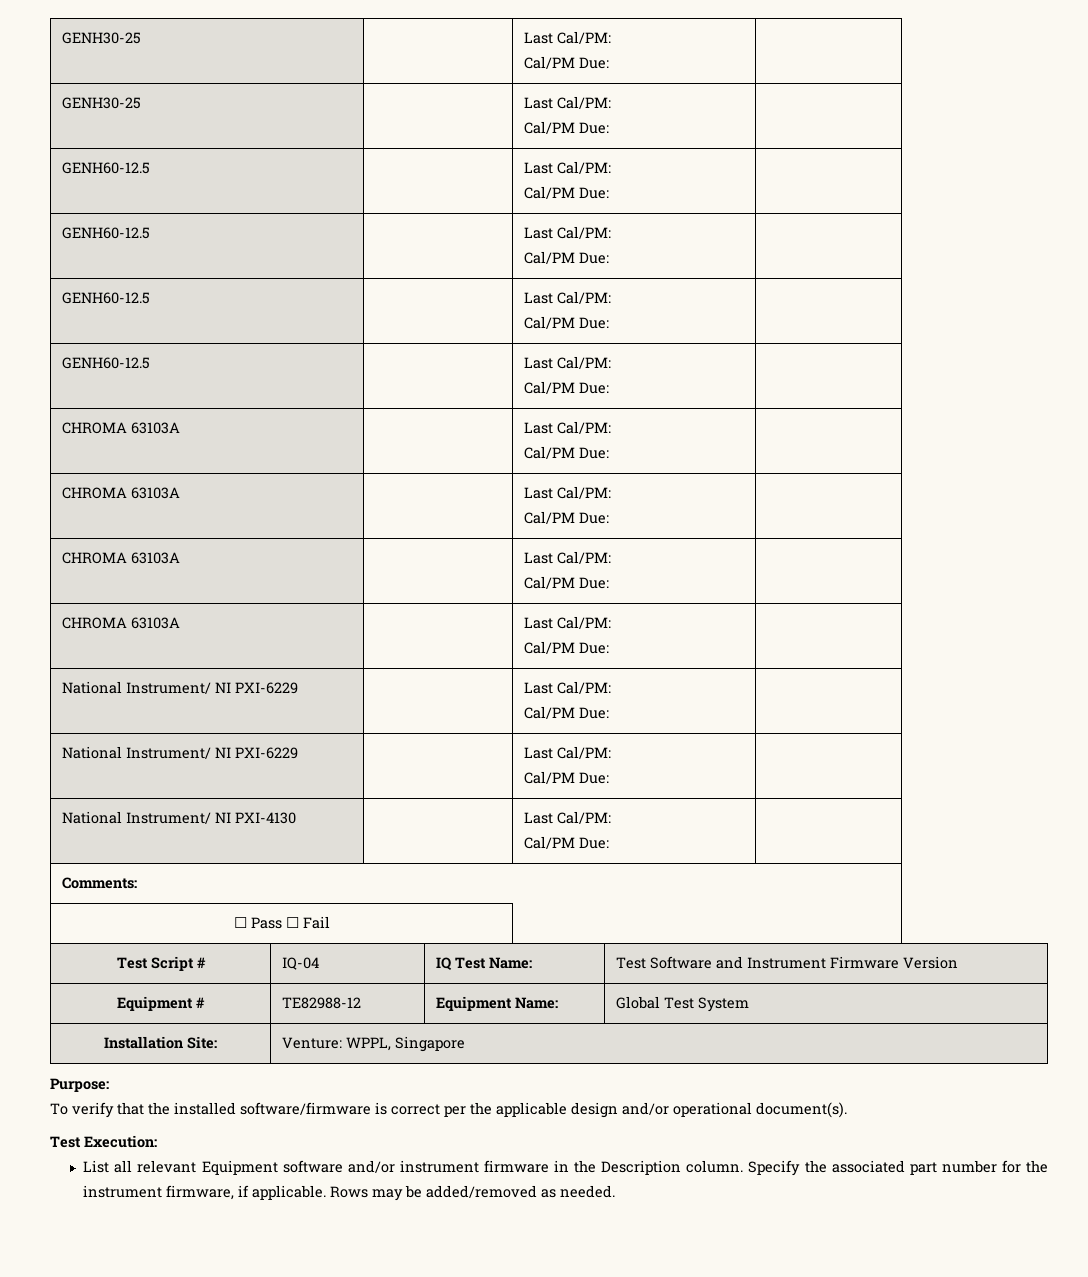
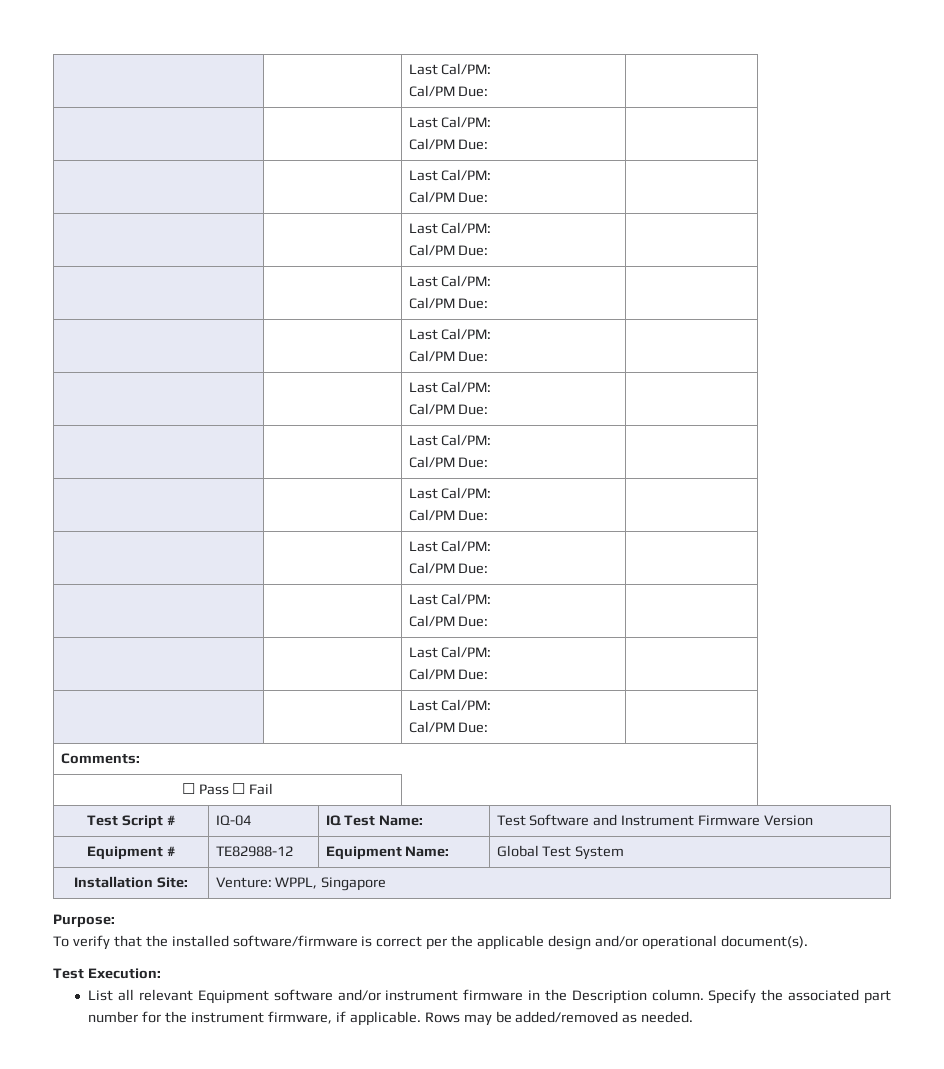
[61,32,141,44] [523,31,611,44] [523,56,609,69] [61,97,141,109] [523,96,611,109] [523,121,609,134] [61,162,150,174] [523,161,611,174] [523,186,609,199] [61,227,150,239] [523,226,611,239] [523,251,609,264] [61,292,150,304] [523,291,611,304] [523,316,609,329] [61,357,150,369] [523,356,611,369] [523,381,609,394] [61,422,180,434] [523,421,611,434] [523,446,609,459] [61,487,180,499] [523,486,611,499] [523,511,609,524] [61,552,180,564] [523,551,611,564] [523,576,609,589] [61,617,180,629] [523,616,611,629] [523,641,609,654] [61,681,298,694] [523,681,611,694] [523,706,609,719] [61,746,298,759] [523,746,611,759] [523,771,609,784] [61,811,296,824] GENH30-25 | | Last Cal/PM: // Cal/PM Due: | // GENH30-25 | | Last Cal/PM: // Cal/PM Due: | // GENH60-12.5 | | Last Cal/PM: // Cal/PM Due: | // GENH60-12.5 | | Last Cal/PM: // Cal/PM Due: | // GENH60-12.5 | | Last Cal/PM: // Cal/PM Due: | // GENH60-12.5 | | Last Cal/PM: // Cal/PM Due: | // CHROMA 63103A | | Last Cal/PM: // Cal/PM Due: | // CHROMA 63103A | | Last Cal/PM: // Cal/PM Due: | // CHROMA 63103A | | Last Cal/PM: // Cal/PM Due: | // CHROMA 63103A | | Last Cal/PM: // Cal/PM Due: | // National Instrument/ NI PXI-6229 | | Last Cal/PM: // Cal/PM Due: | // National Instrument/ NI PXI-6229 | | Last Cal/PM: // Cal/PM Due: | // National Instrument/ NI PXI-4130 -> [408,63,492,75] [408,85,489,97] [408,116,492,128] [408,138,489,150] [408,169,492,181] [408,191,489,203] [408,222,492,234] [408,244,489,256] [408,275,492,287] [408,297,489,309] [408,328,492,340] [408,350,489,362] [408,381,492,393] [408,403,489,415] [408,434,492,446] [408,456,489,468] [408,487,492,499] [408,509,489,521] [408,540,492,552] [408,562,489,574] [408,593,492,605] [408,615,489,627] [408,646,492,658] [408,668,489,680] | | Last Cal/PM: // Cal/PM Due: | // | | Last Cal/PM: // Cal/PM Due: | // | | Last Cal/PM: // Cal/PM Due: | // | | Last Cal/PM: // Cal/PM Due: | // | | Last Cal/PM: // Cal/PM Due: | // | | Last Cal/PM: // Cal/PM Due: | // | | Last Cal/PM: // Cal/PM Due: | // | | Last Cal/PM: // Cal/PM Due: | // | | Last Cal/PM: // Cal/PM Due: | // | | Last Cal/PM: // Cal/PM Due: | // | | Last Cal/PM: // Cal/PM Due: | // | | Last Cal/PM: // Cal/PM Due: | //

